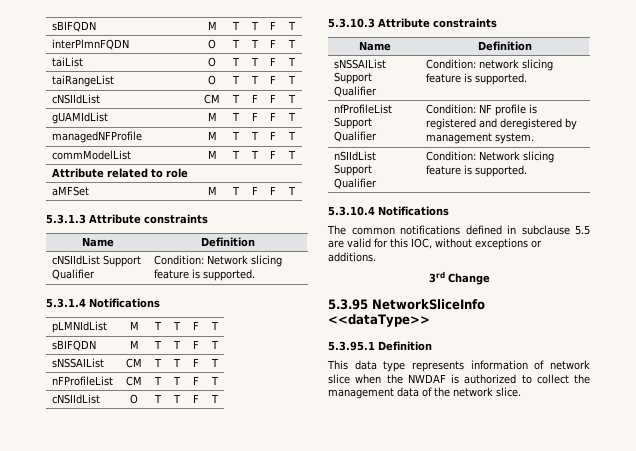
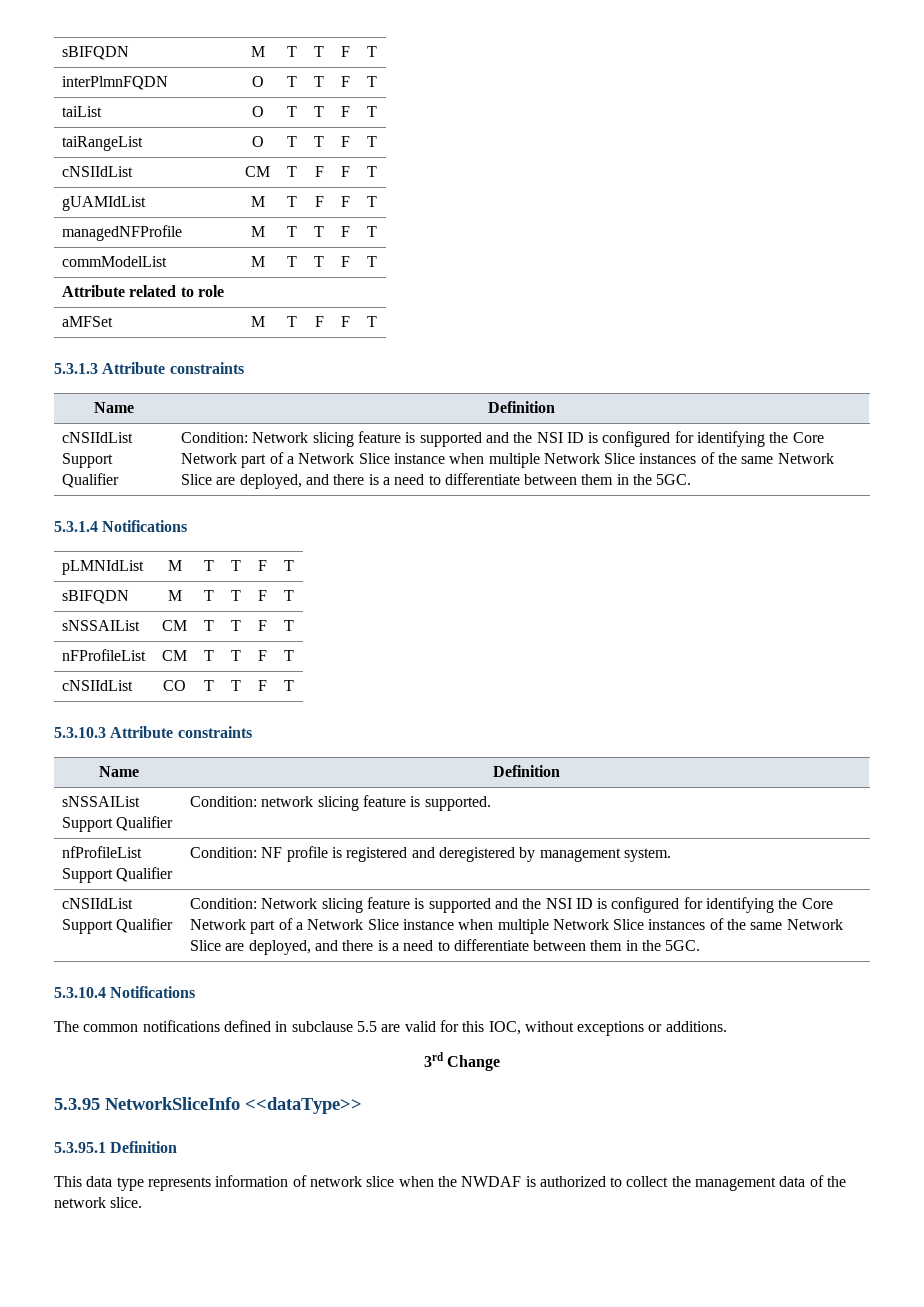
[202,269,255,281] supported. -> [419,431,824,447] [180,452,834,468] [180,473,692,489] supported and the NSI ID is configured for identifying the Core Network part of a Network Slice instance when multiple Network Slice instances of the same Network Slice are deployed, and there is a need to differentiate between them in the 5GC.
[130,394,138,404] O -> [163,680,186,691] CO
[333,151,376,161] [333,164,372,176] [333,178,377,189] [425,151,554,163] [425,165,527,177] nSIIdList Support Qualifier | Condition: Network slicing feature is supported. -> [61,898,133,909] [61,918,174,934] [189,897,833,913] [189,918,843,934] [189,939,701,955] cNSIIdList Support Qualifier | Condition: Network slicing feature is supported and the NSI ID is configured for identifying the Core Network part of a Network Slice instance when multiple Network Slice instances of the same Network Slice are deployed, and there is a need to differentiate between them in the 5GC.

